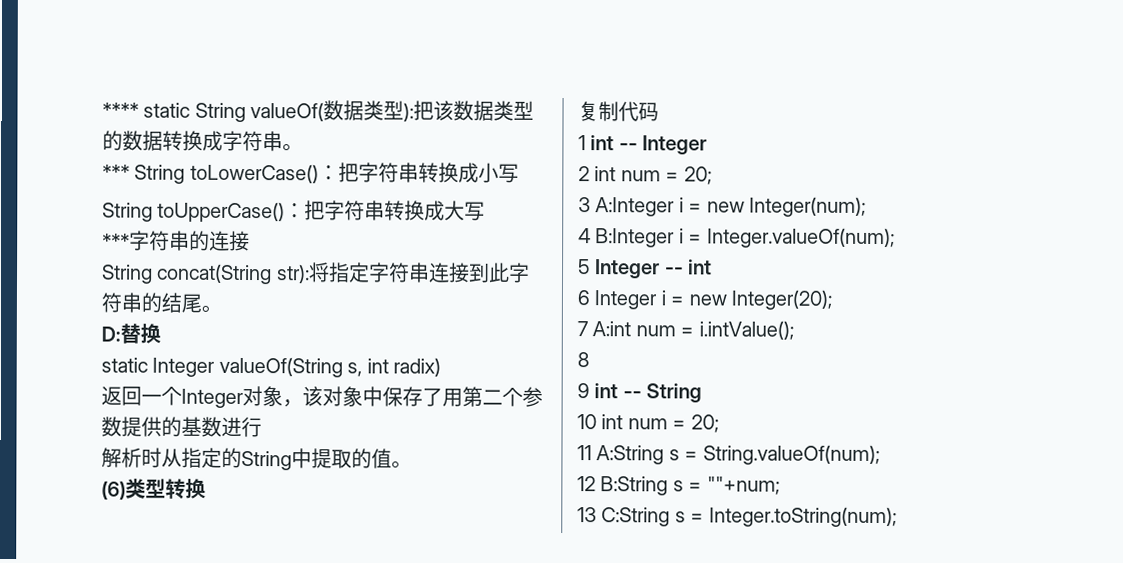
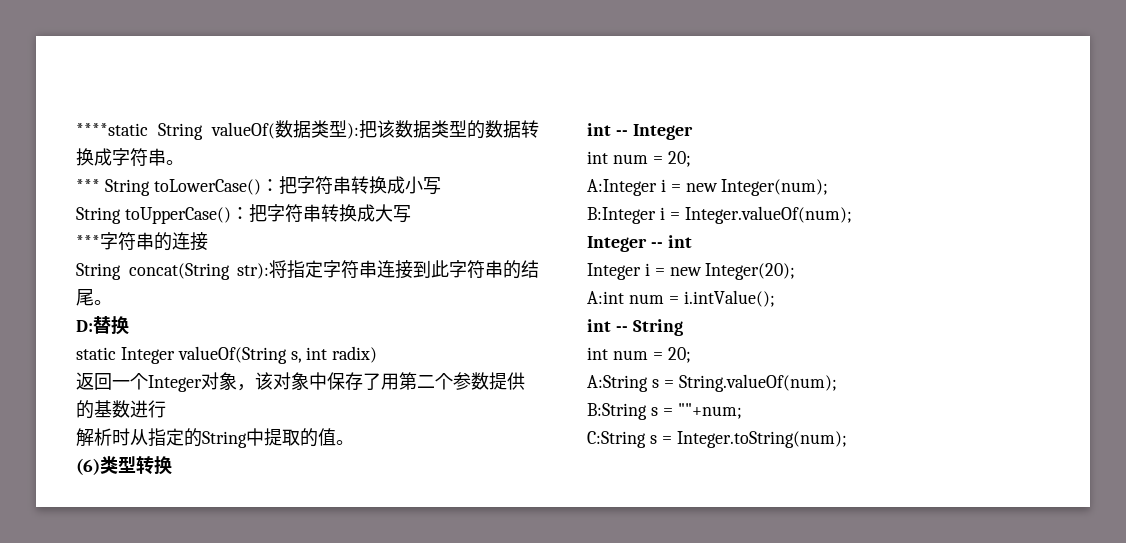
[102,102,191,118] **** static -> [76,123,148,136] ****static
[578,101,659,122] [578,135,586,151] 复制代码 // 1 -> (172, 465) none
[578,166,712,185] [578,197,591,213] 2 int num = 20; // 3 -> [587,151,691,167] int num = 20; //
[578,228,591,244] 4 -> (829, 187) none
[578,259,591,275] 5 -> (852, 215) none
[577,290,590,306] 6 -> (692, 241) none
[577,321,588,337] 7 -> (796, 271) none
[577,352,590,368] [577,383,590,399] 8 // 9 -> (775, 298) none
[577,414,719,433] [577,445,592,461] 10 int num = 20; // 11 -> [587,347,691,363] int num = 20; //
[577,476,596,492] 12 -> (837, 383) none
[577,507,597,523] 13 -> (742, 411) none

